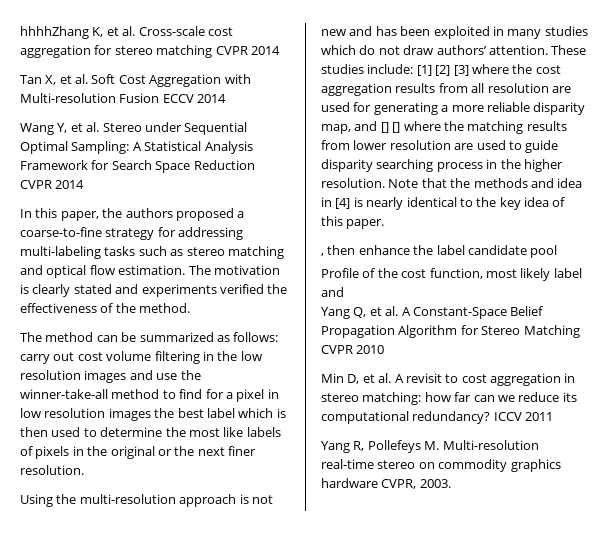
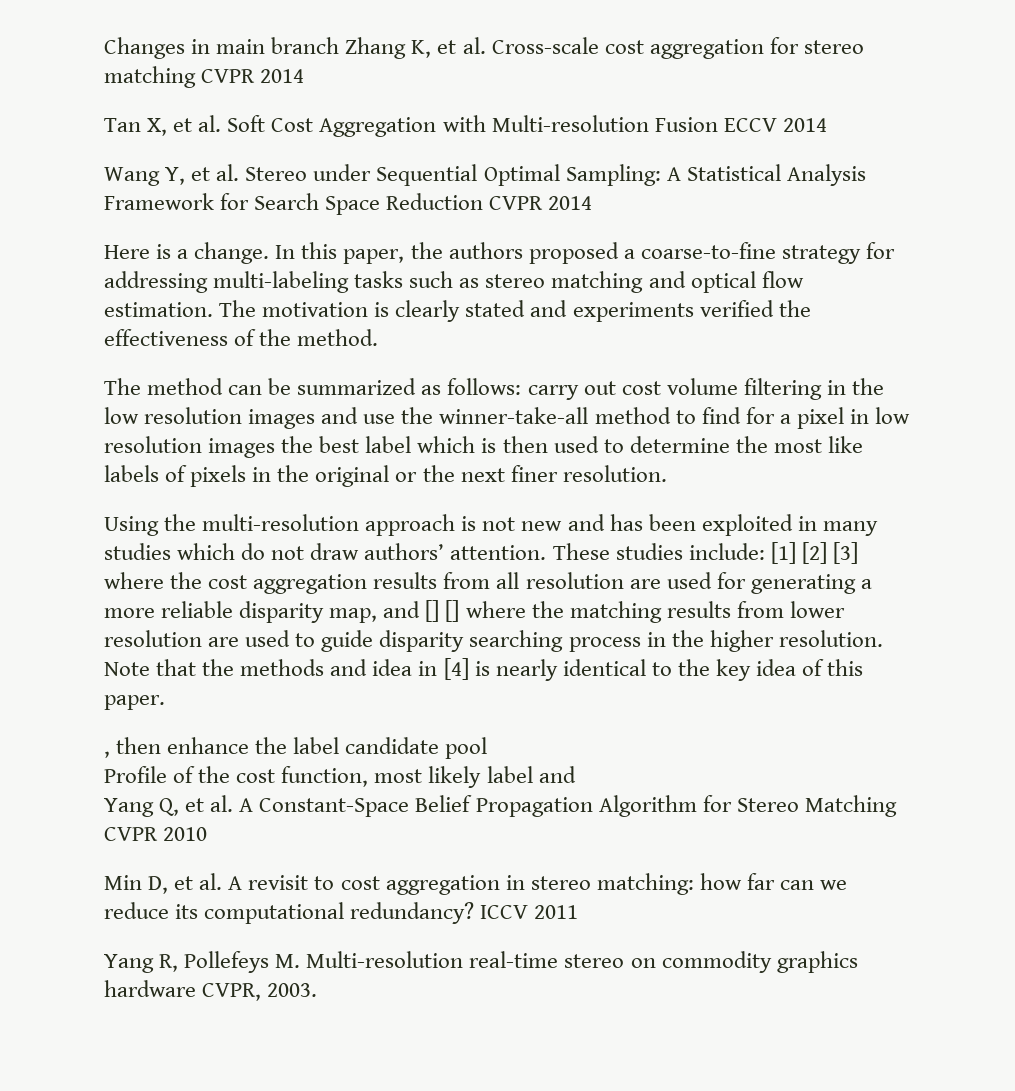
[20,26,89,39] hhhhZhang -> [104,37,407,59] Changes in main branch Zhang
(85, 184) none -> [104,242,270,264] Here is a change.

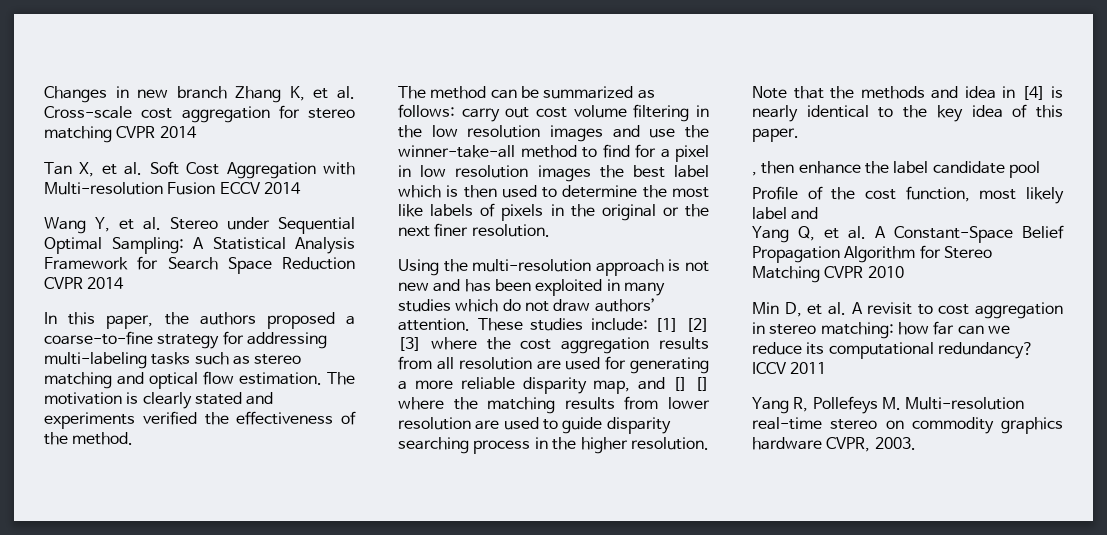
[216,39,266,54] main -> [137,89,169,98] new
[104,242,270,264] Here is a change. -> (125, 283) none

